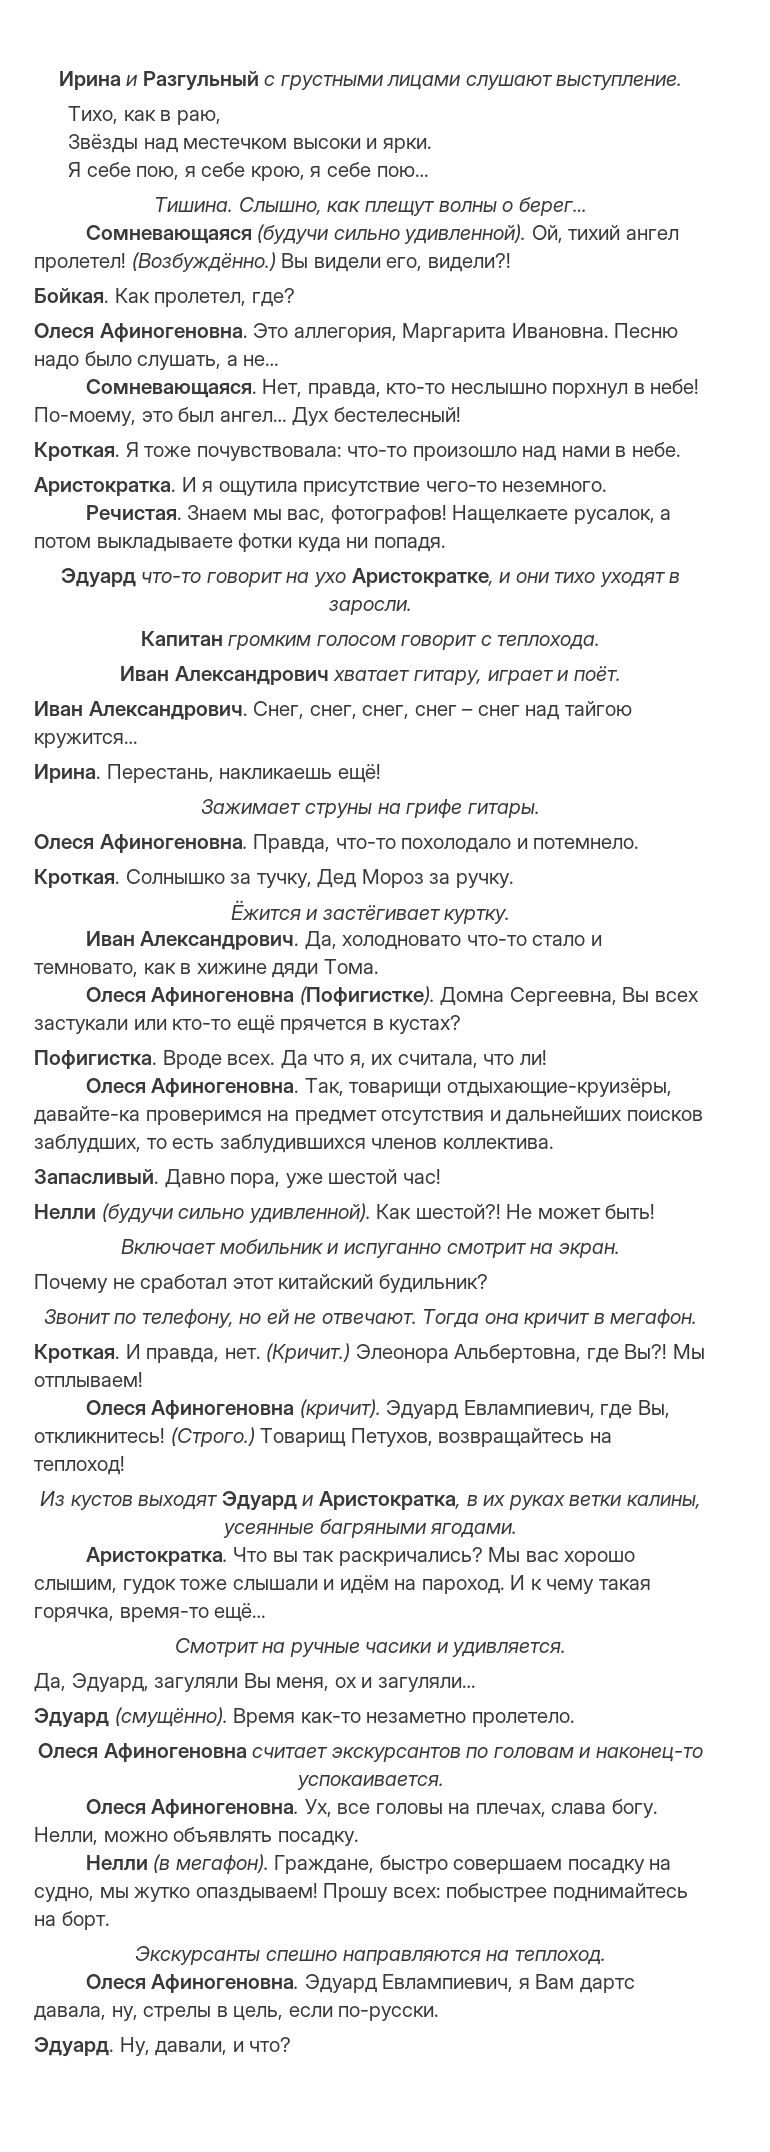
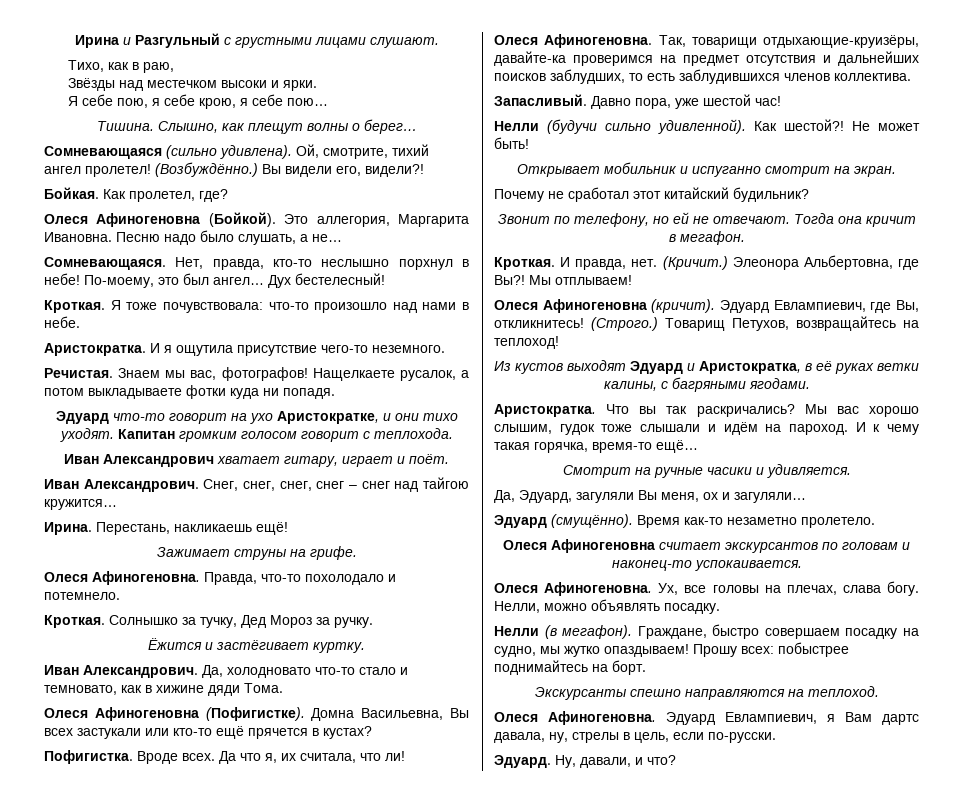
[465,75,683,90] слушают выступление. -> [369,37,439,48] слушают.
[257,224,563,244] (будучи сильно удивленной). Ой, -> [166,144,388,159] (сильно удивлена). Ой, смотрите,
[99,323,248,342] Афиногеновна. -> [96,212,276,227] Афиногеновна (Бойкой).
[599,572,681,587] [329,600,412,615] уходят в заросли. // -> [59,428,114,442] уходят.
[406,799,540,818] грифе гитары. -> [309,546,357,560] грифе.
[509,987,617,1006] Сергеевна, -> [361,708,444,720] Васильевна,
[121,1239,217,1254] Включает -> [517,164,600,177] Открывает
[483,1495,506,1506] их -> [816,361,832,371] её
[222,1523,314,1538] усеянные -> [660,381,668,389] с

